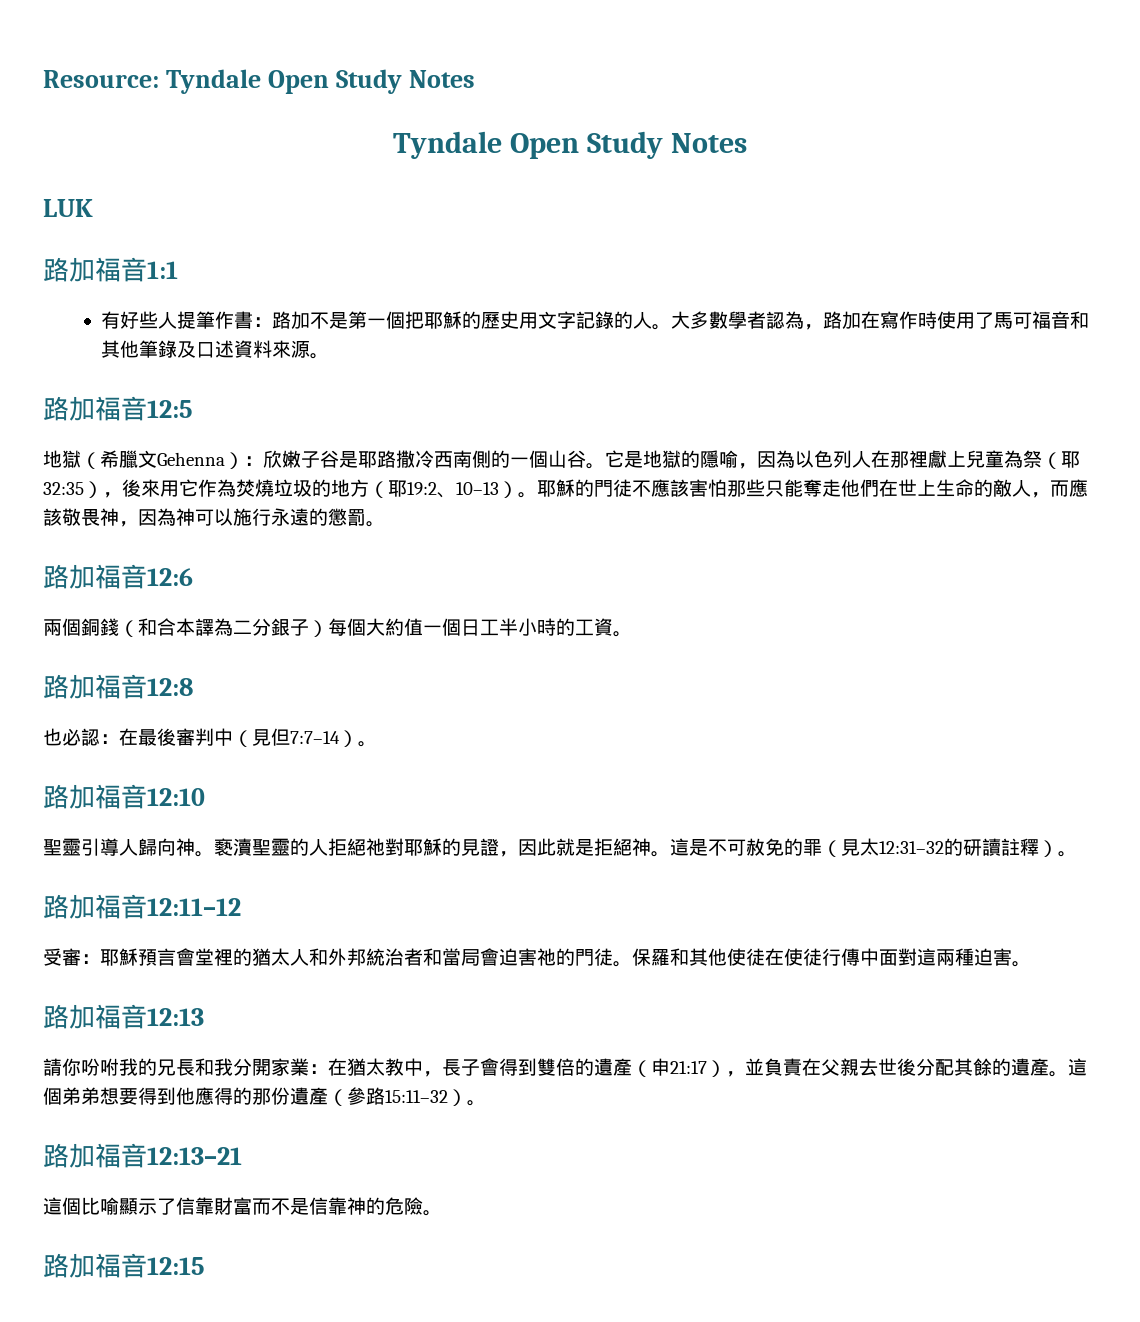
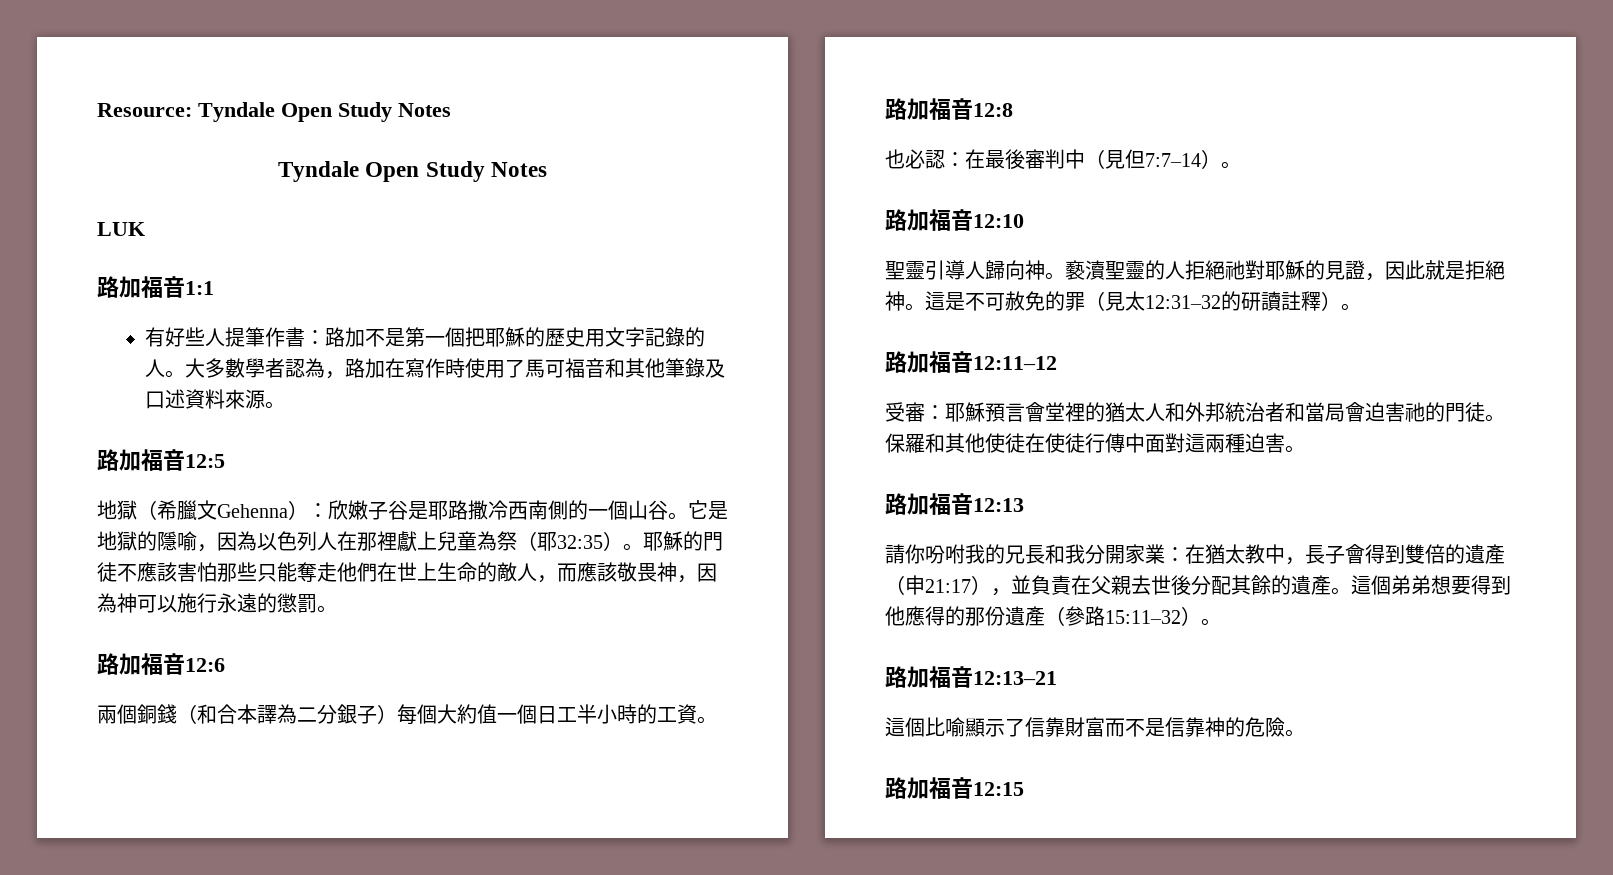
[103,479,518,498] ，後來用它作為焚燒垃圾的地方（耶19:2、10–13） -> (623, 541) none

